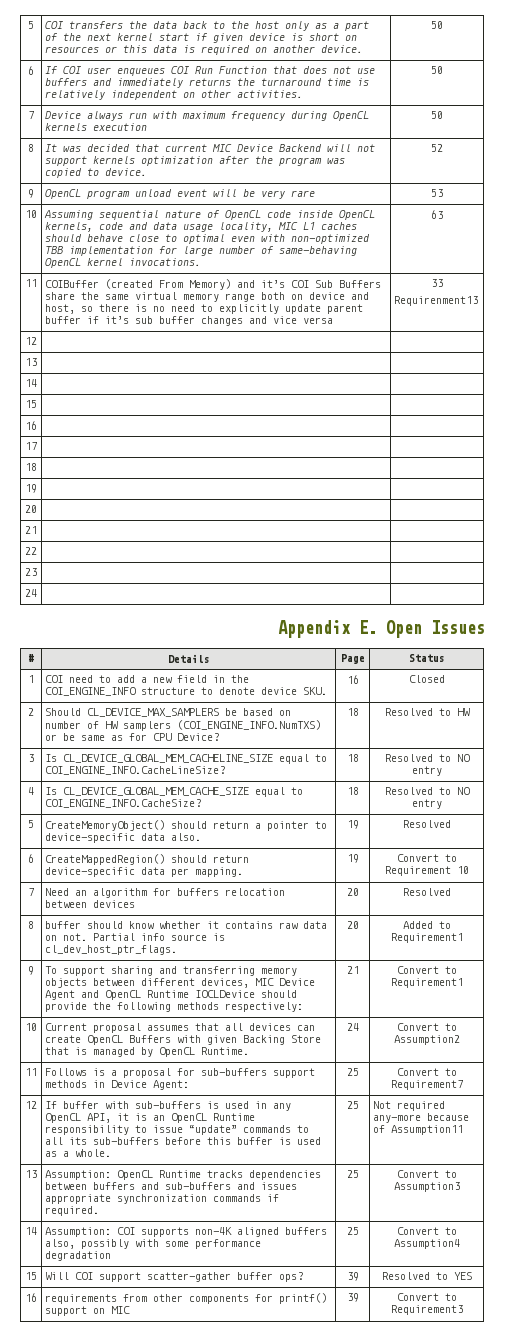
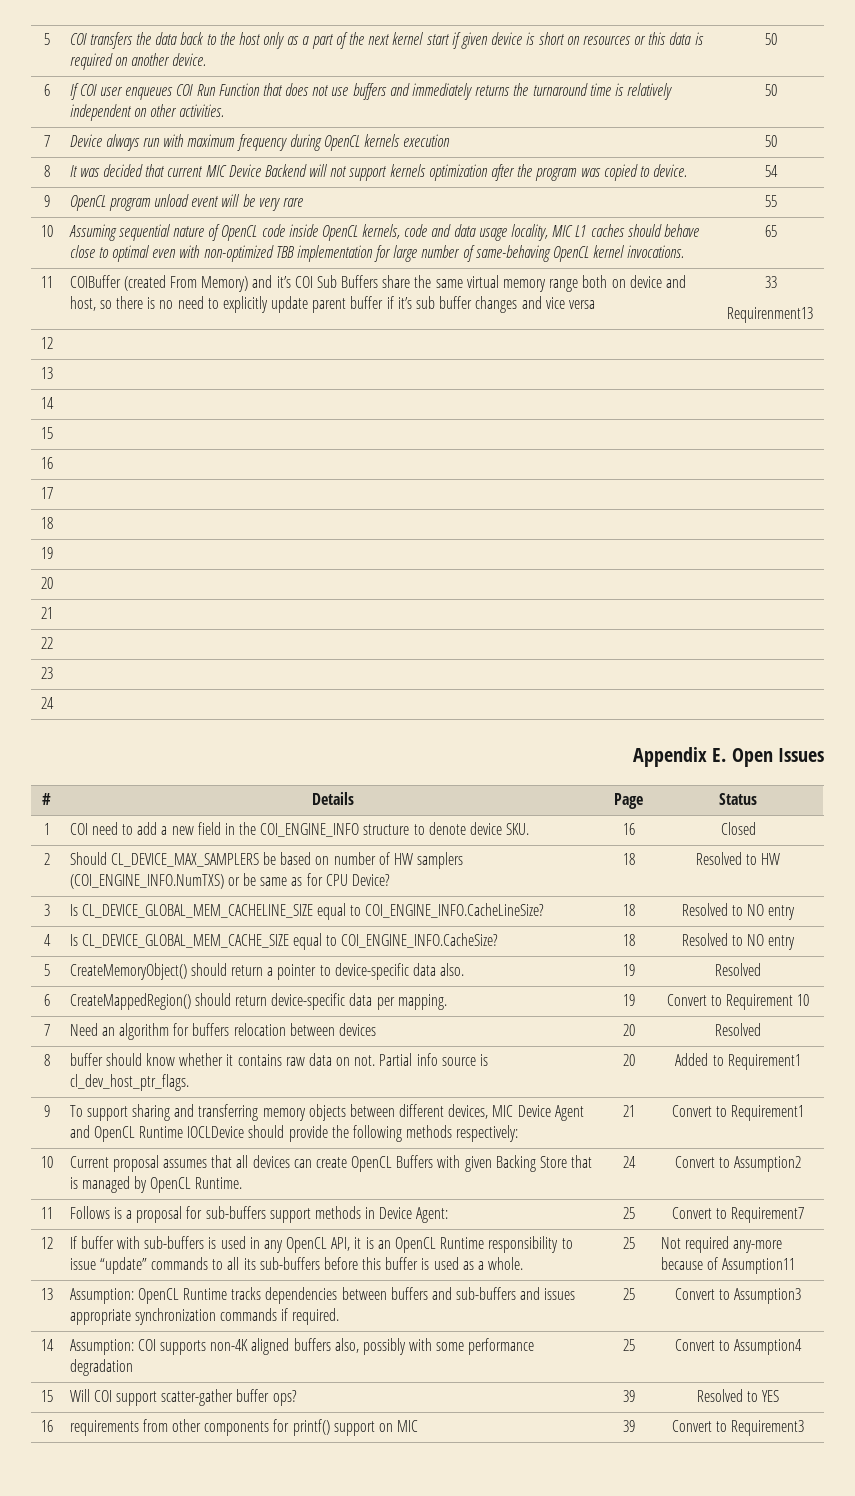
[431,144,443,152] 52 -> [765,165,778,177] 54
[431,189,443,197] 53 -> [765,195,777,207] 55
[431,210,443,219] 63 -> [765,225,777,237] 65

